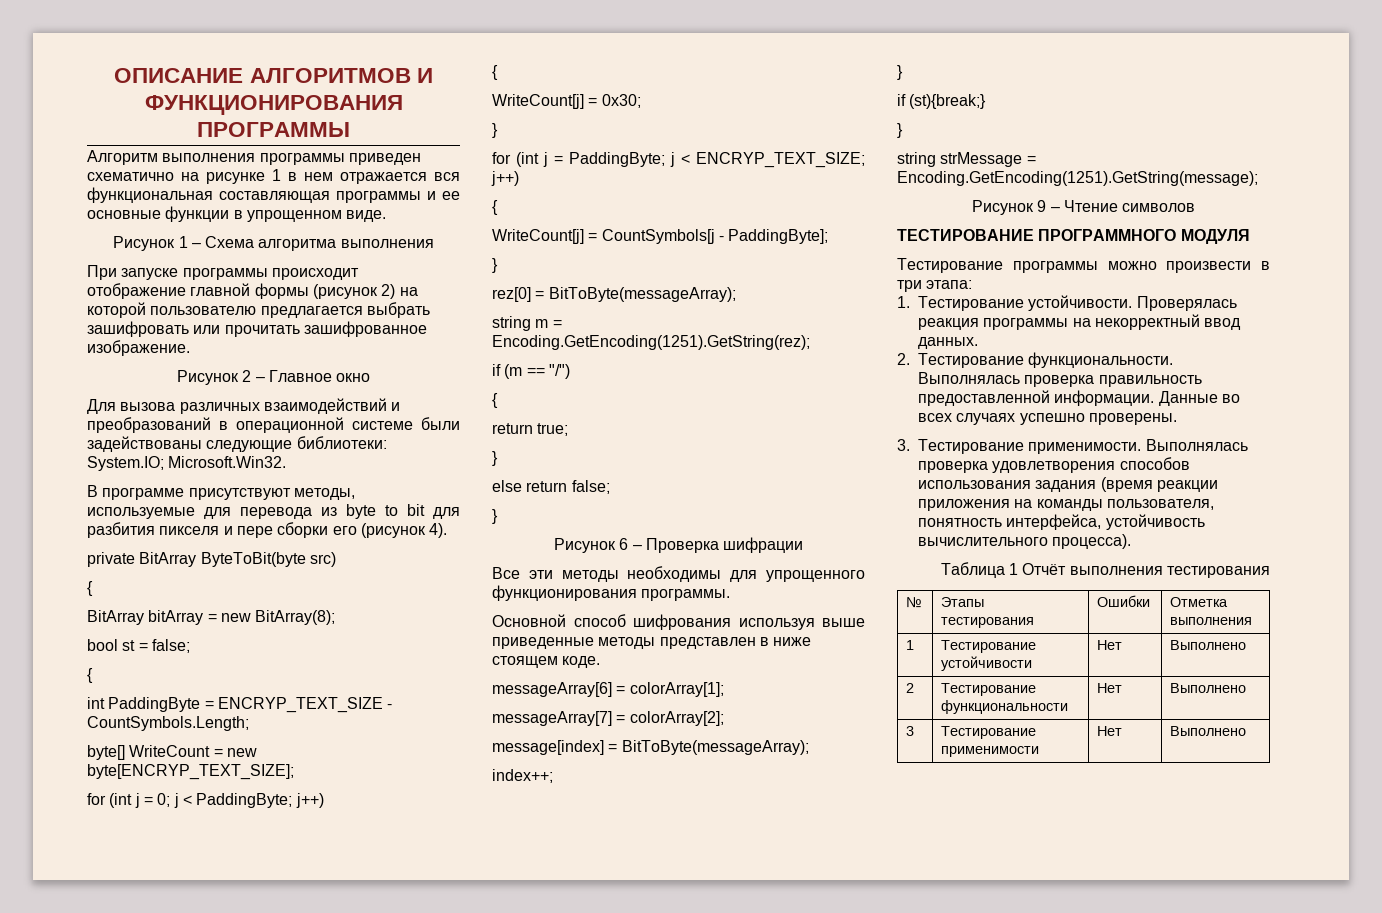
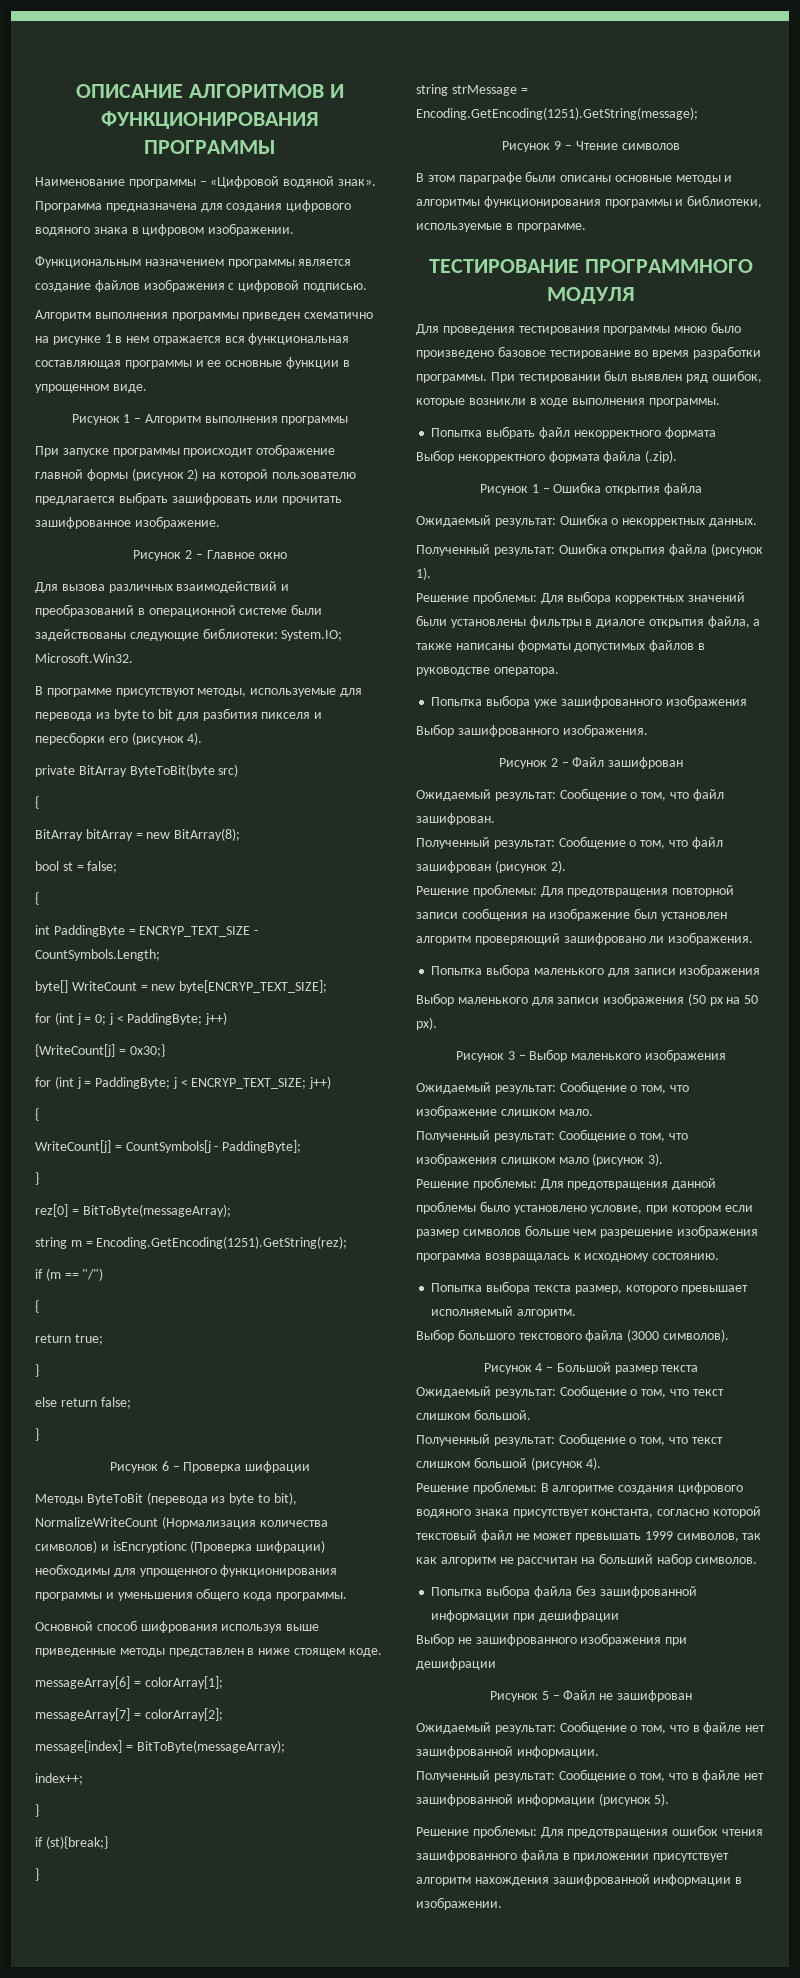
(350, 129) none -> [35,176,376,188] [35,200,352,212] [35,223,295,236] [35,256,352,268] [35,279,367,292] // Наименование программы – «Цифровой водяной знак». Программа предназначена для создания цифрового водяного знака в цифровом изображении. // Функциональным назначением программы является создание файлов изображения с цифровой подписью.
[205,236,434,251] Схема алгоритма выполнения -> [144,414,349,425] Алгоритм выполнения программы
[236,522,329,538] пере сборки -> [35,732,105,745] пересборки
[492,65,498,80] [492,94,641,109] [492,123,498,138] { // WriteCount[j] = 0x30; // } -> [35,1044,165,1057] {WriteCount[j] = 0x30;}
[492,566,865,582] [492,585,637,601] Все эти методы необходимы для упрощенного функционирования -> [35,1492,297,1505] [35,1516,328,1529] [35,1540,326,1553] [35,1564,338,1577] [35,1588,273,1601] Методы ByteToBit (перевода из byte to bit), NormalizeWriteCount (Нормализация количества символов) и isEncryptionс (Проверка шифрации) необходимы для упрощенного функционирования программы и уменьшения общего кода
[897,229,1250,244] [897,258,1270,273] [897,280,973,292] [897,295,1237,311] [918,314,1242,330] [918,337,978,349] [897,352,1174,368] [918,372,1202,387] [918,390,1240,406] [918,413,1177,425] [897,439,1248,454] [918,457,1190,473] [918,477,1218,492] [918,499,1214,511] [918,514,1205,530] [918,534,1132,549] [940,562,1270,578] [906,597,923,608] [941,597,985,607] [941,617,1035,628] [1097,595,1151,607] [1170,597,1229,607] [1170,617,1253,625] [906,640,915,650] [941,640,1037,653] [941,656,1033,671] [1097,640,1123,650] [1170,640,1247,650] [906,683,915,693] [941,683,1037,696] [941,700,1069,714] [1097,683,1123,693] [1170,683,1247,693] [906,726,915,736] [941,726,1037,739] [941,746,1040,757] [1097,726,1123,736] [1170,726,1247,736] ТЕСТИРОВАНИЕ ПРОГРАММНОГО МОДУЛЯ // Тестирование программы можно произвести в три этапа: // 1. Тестирование устойчивости. Проверялась реакция программы на некорректный ввод данных. // 2. Тестирование функциональности. Выполнялась проверка правильность предоставленной информации. Данные во всех случаях успешно проверены. // 3. Тестирование применимости. Выполнялась проверка удовлетворения способов использования задания (время реакции приложения на команды пользователя, понятность интерфейса, устойчивость вычислительного процесса). // Таблица 1 Отчёт выполнения тестирования // № | Этапы тестирования | Ошибки | Отметка выполнения // 1 | Тестирование устойчивости | Нет | Выполнено // 2 | Тестирование функциональности | Нет | Выполнено // 3 | Тестирование применимости | Нет | Выполнено -> [416,171,733,184] [416,195,763,208] [416,223,586,232] [429,259,753,273] [547,287,635,304] [416,322,741,335] [416,346,761,359] [416,370,762,383] [416,398,720,407] [431,426,716,439] [416,450,678,463] [480,482,702,495] [416,514,757,527] [416,543,763,556] [416,567,431,580] [416,591,745,604] [416,615,761,628] [416,640,705,652] [416,667,559,676] [431,695,747,708] [416,724,648,737] [498,757,684,769] [416,788,724,801] [416,813,495,825] [416,836,723,849] [416,860,566,873] [416,884,735,897] [416,908,727,921] [416,932,754,945] [431,964,761,977] [416,993,759,1006] [416,1017,437,1030] [456,1049,726,1062] [416,1081,689,1094] [416,1105,593,1118] [416,1129,688,1142] [416,1153,664,1166] [416,1177,717,1190] [416,1201,753,1214] [416,1225,758,1238] [416,1253,720,1262] [431,1281,749,1294] [431,1306,577,1318] [416,1329,729,1342] [483,1362,699,1374] [416,1385,724,1398] [416,1409,531,1420] [416,1433,723,1446] [416,1457,602,1470] [416,1481,743,1494] [416,1506,761,1518] [416,1530,762,1542] [416,1553,758,1566] [431,1585,697,1598] [431,1610,619,1622] [416,1633,688,1646] [416,1658,496,1670] [490,1690,692,1702] [416,1721,766,1734] [416,1746,599,1758] [416,1769,765,1782] [416,1793,670,1806] [416,1825,763,1838] [416,1850,730,1862] [416,1874,743,1886] [416,1897,502,1910] В этом параграфе были описаны основные методы и алгоритмы функционирования программы и библиотеки, используемые в программе. // ТЕСТИРОВАНИЕ ПРОГРАММНОГО МОДУЛЯ // Для проведения тестирования программы мною было произведено базовое тестирование во время разработки программы. При тестировании был выявлен ряд ошибок, которые возникли в ходе выполнения программы. // Попытка выбрать файл некорректного формата // Выбор некорректного формата файла (.zip). // Рисунок 1 – Ошибка открытия файла // Ожидаемый результат: Ошибка о некорректных данных. // Полученный результат: Ошибка открытия файла (рисунок 1). // Решение проблемы: Для выбора корректных значений были установлены фильтры в диалоге открытия файла, а также написаны форматы допустимых файлов в руководстве оператора. // Попытка выбора уже зашифрованного изображения // Выбор зашифрованного изображения. // Рисунок 2 – Файл зашифрован // Ожидаемый результат: Сообщение о том, что файл зашифрован. // Полученный результат: Сообщение о том, что файл зашифрован (рисунок 2). // Решение проблемы: Для предотвращения повторной записи сообщения на изображение был установлен алгоритм проверяющий зашифровано ли изображения. // Попытка выбора маленького для записи изображения // Выбор маленького для записи изображения (50 px на 50 px). // Рисунок 3 – Выбор маленького изображения // Ожидаемый результат: Сообщение о том, что изображение слишком мало. // Полученный результат: Сообщение о том, что изображения слишком мало (рисунок 3). // Решение проблемы: Для предотвращения данной проблемы было установлено условие, при котором если размер символов больше чем разрешение изображения программа возвращалась к исходному состоянию. // Попытка выбора текста размер, которого превышает исполняемый алгоритм. // Выбор большого текстового файла (3000 символов). // Рисунок 4 – Большой размер текста // Ожидаемый результат: Сообщение о том, что текст слишком большой. // Полученный результат: Сообщение о том, что текст слишком большой (рисунок 4). // Решение проблемы: В алгоритме создания цифрового водяного знака присутствует константа, согласно которой текстовый файл не может превышать 1999 символов, так как алгоритм не рассчитан на больший набор символов. // Попытка выбора файла без зашифрованной информации при дешифрации // Выбор не зашифрованного изображения при дешифрации // Рисунок 5 – Файл не зашифрован // Ожидаемый результат: Сообщение о том, что в файле нет зашифрованной информации. // Полученный результат: Сообщение о том, что в файле нет зашифрованной информации (рисунок 5). // Решение проблемы: Для предотвращения ошибок чтения зашифрованного файла в приложении присутствует алгоритм нахождения зашифрованной информации в изображении.

